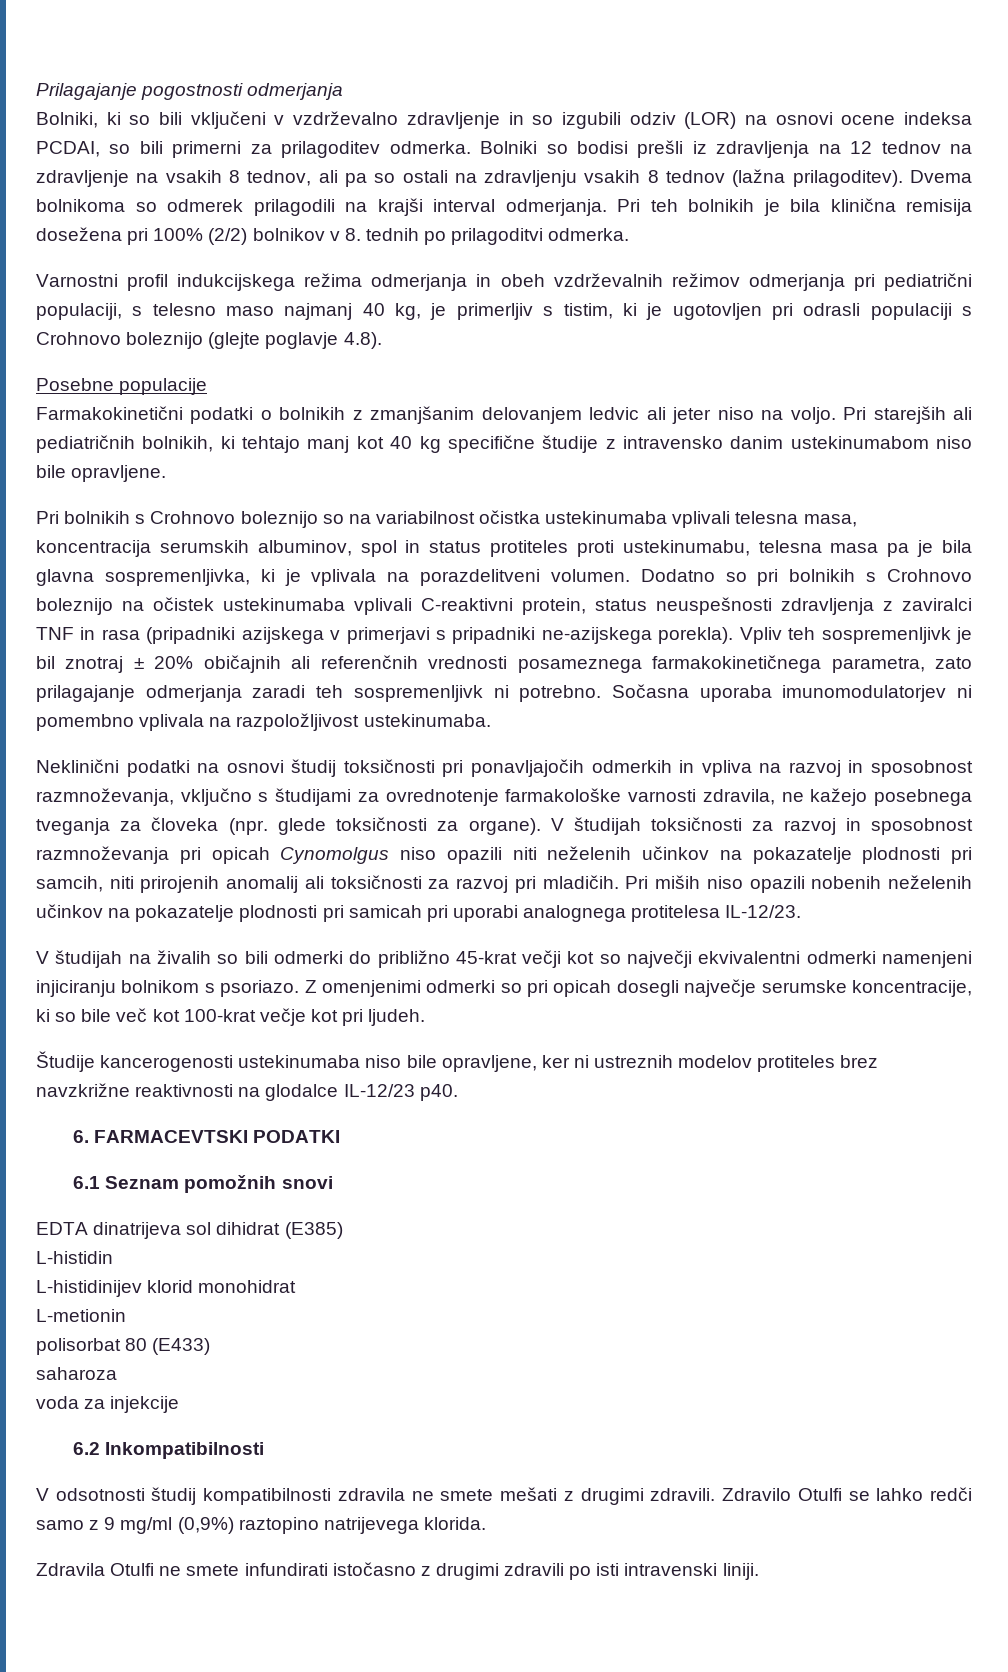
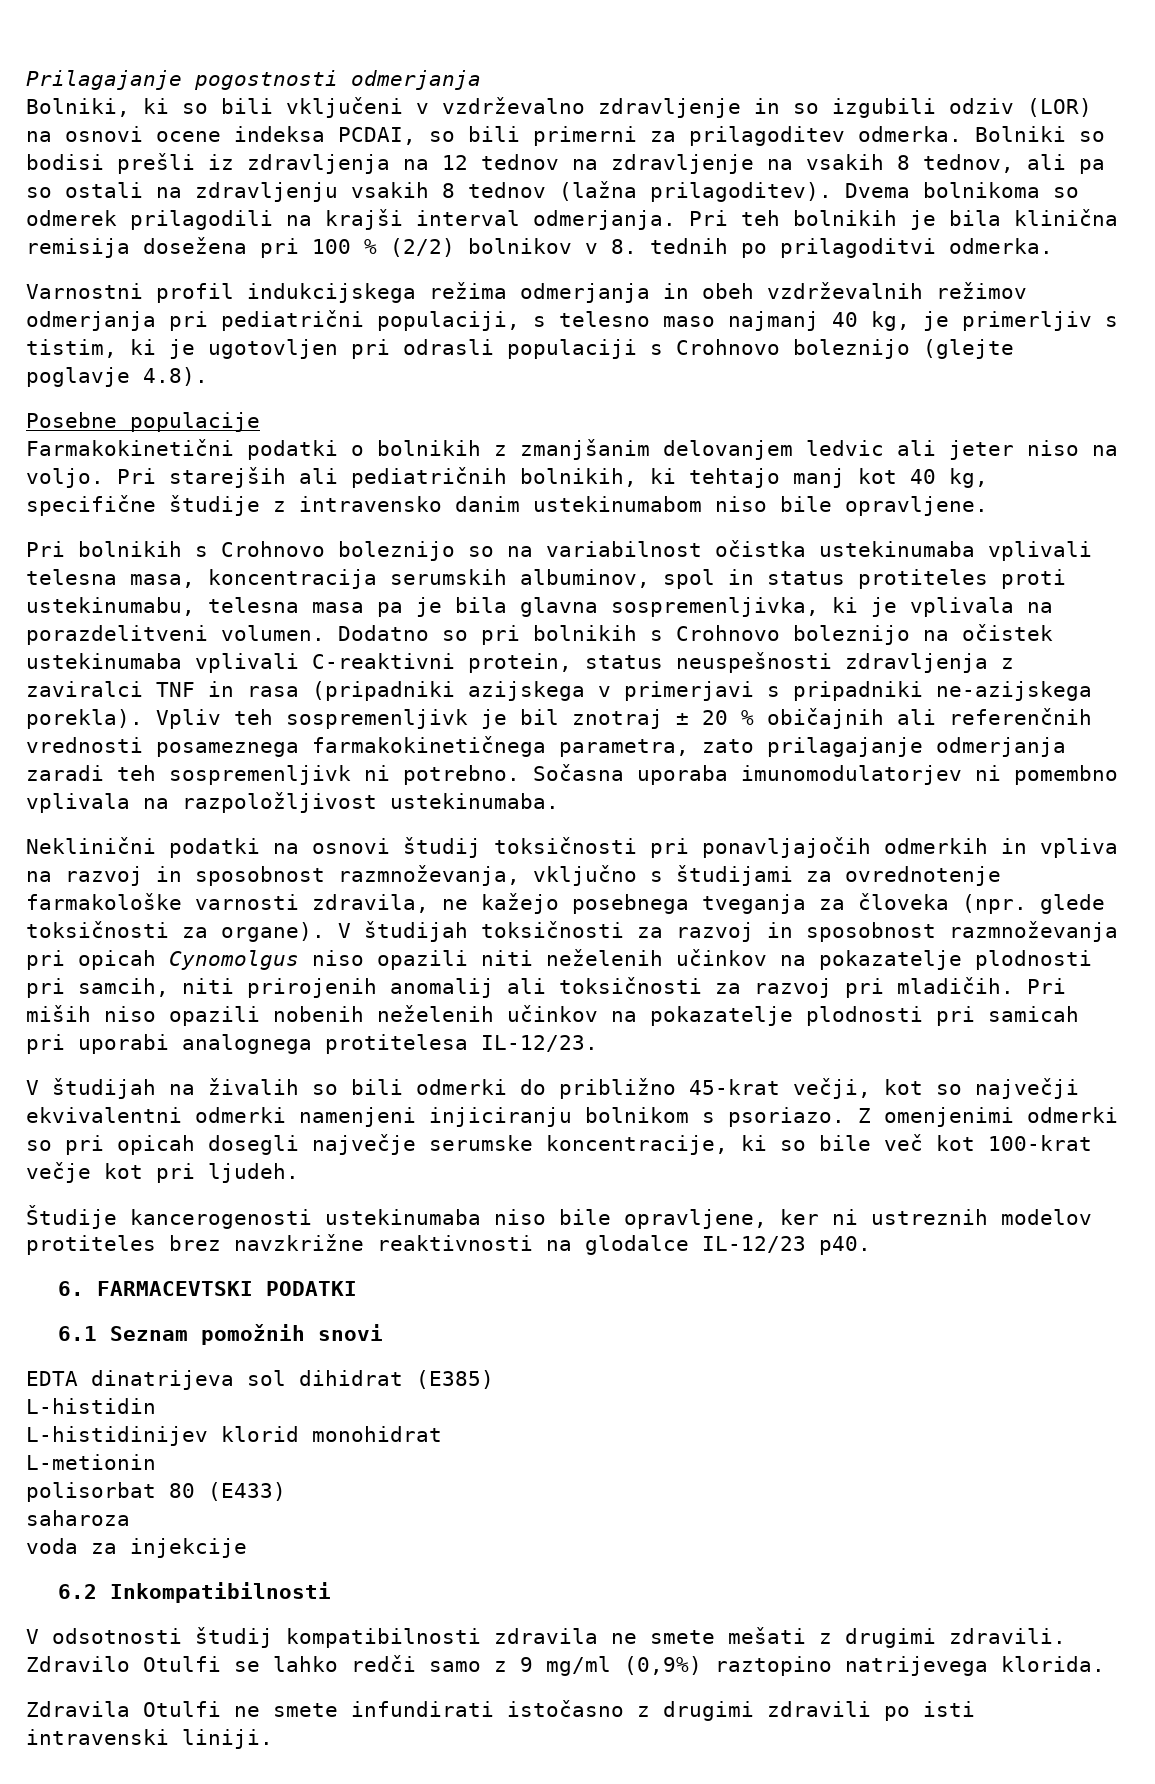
[153,228,204,241] 100% -> [312,239,377,254] 100 %
[419,436,441,453] kg -> [949,468,988,488] kg,
[154,656,194,669] 20% -> [702,710,754,725] 20 %
[522,950,562,968] večji -> [793,1078,871,1099] večji,

